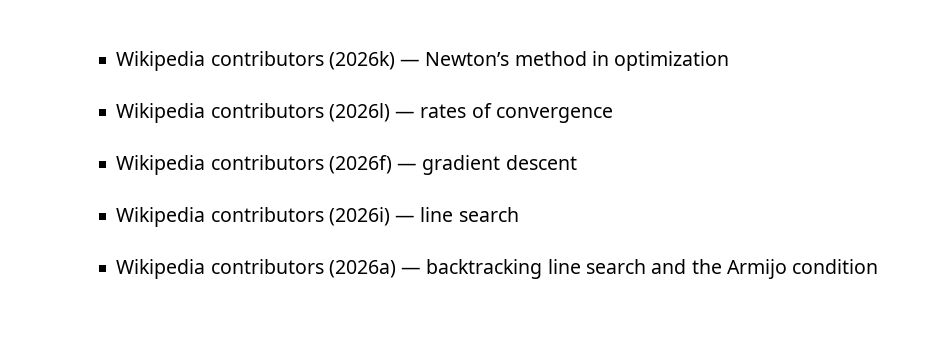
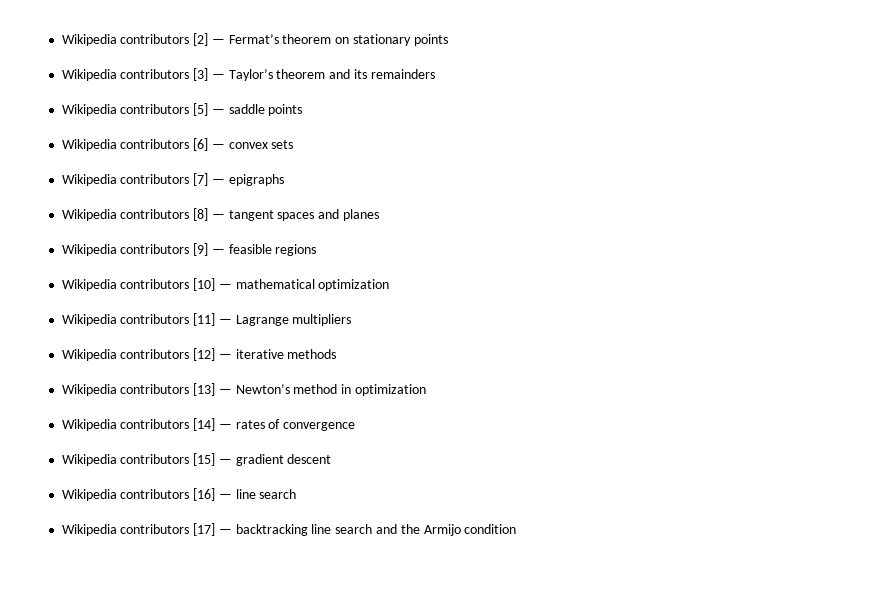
[116,51,395,71] Wikipedia contributors (2026k) -> [61,33,448,46] [61,68,435,81] [61,103,303,116] [61,138,294,151] [61,173,284,186] [61,208,379,221] [61,243,317,256] [61,278,390,291] [61,313,352,326] [61,348,337,361] [61,383,216,396] Wikipedia contributors [2] — Fermat’s theorem on stationary points // Wikipedia contributors [3] — Taylor’s theorem and its remainders // Wikipedia contributors [5] — saddle points // Wikipedia contributors [6] — convex sets // Wikipedia contributors [7] — epigraphs // Wikipedia contributors [8] — tangent spaces and planes // Wikipedia contributors [9] — feasible regions // Wikipedia contributors [10] — mathematical optimization // Wikipedia contributors [11] — Lagrange multipliers // Wikipedia contributors [12] — iterative methods // Wikipedia contributors [13]
[328,103,390,122] (2026l) -> [193,418,216,431] [14]
[328,155,392,174] (2026f) -> [193,453,216,466] [15]
[328,207,390,226] (2026i) -> [193,488,216,501] [16]
[328,260,396,278] (2026a) -> [193,523,216,536] [17]

